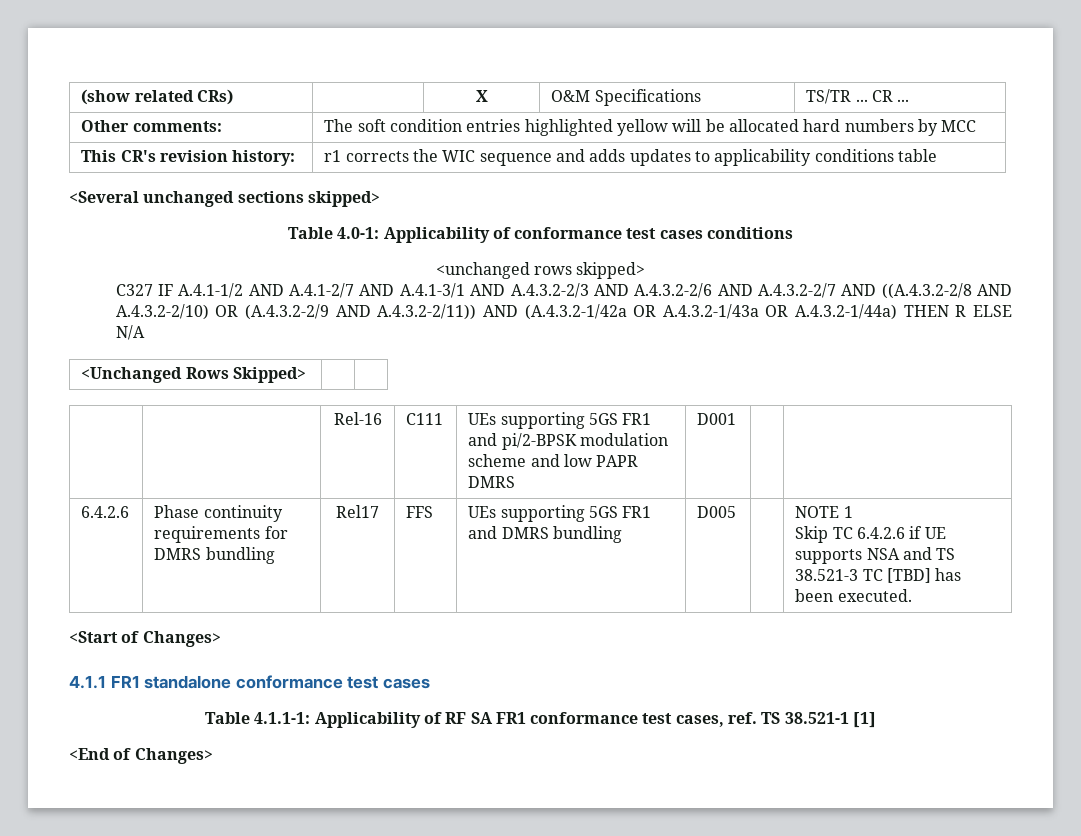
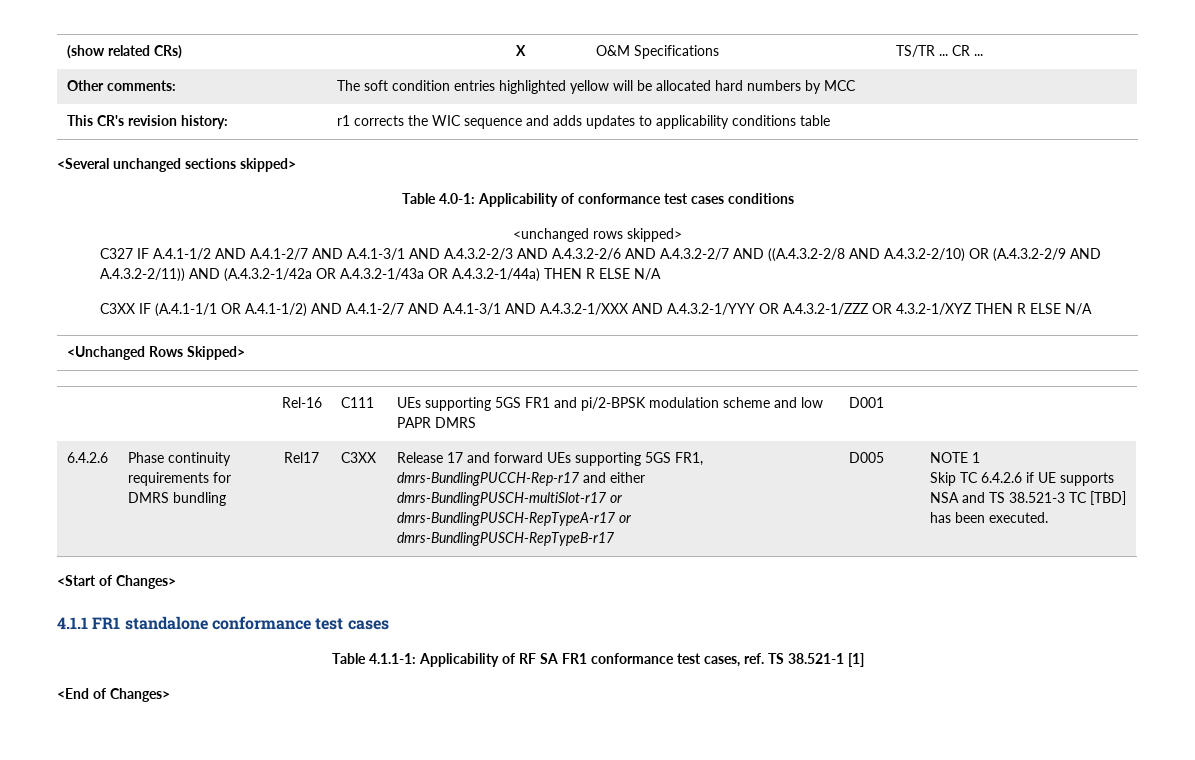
(145, 332) none -> [99,303,1092,317] // C3XX IF (A.4.1-1/1 OR A.4.1-1/2) AND A.4.1-2/7 AND A.4.1-3/1 AND A.4.3.2-1/XXX AND A.4.3.2-1/YYY OR A.4.3.2-1/ZZZ OR 4.3.2-1/XYZ THEN R ELSE N/A
[406,506,434,518] [468,505,652,522] [468,526,622,543] FFS | UEs supporting 5GS FR1 and DMRS bundling -> [340,452,376,463] [396,452,703,466] [396,472,645,486] [396,492,622,506] [396,512,631,526] [396,532,614,546] C3XX | Release 17 and forward UEs supporting 5GS FR1, dmrs-BundlingPUCCH-Rep-r17 and either dmrs-BundlingPUSCH-multiSlot-r17 or dmrs-BundlingPUSCH-RepTypeA-r17 or dmrs-BundlingPUSCH-RepTypeB-r17

